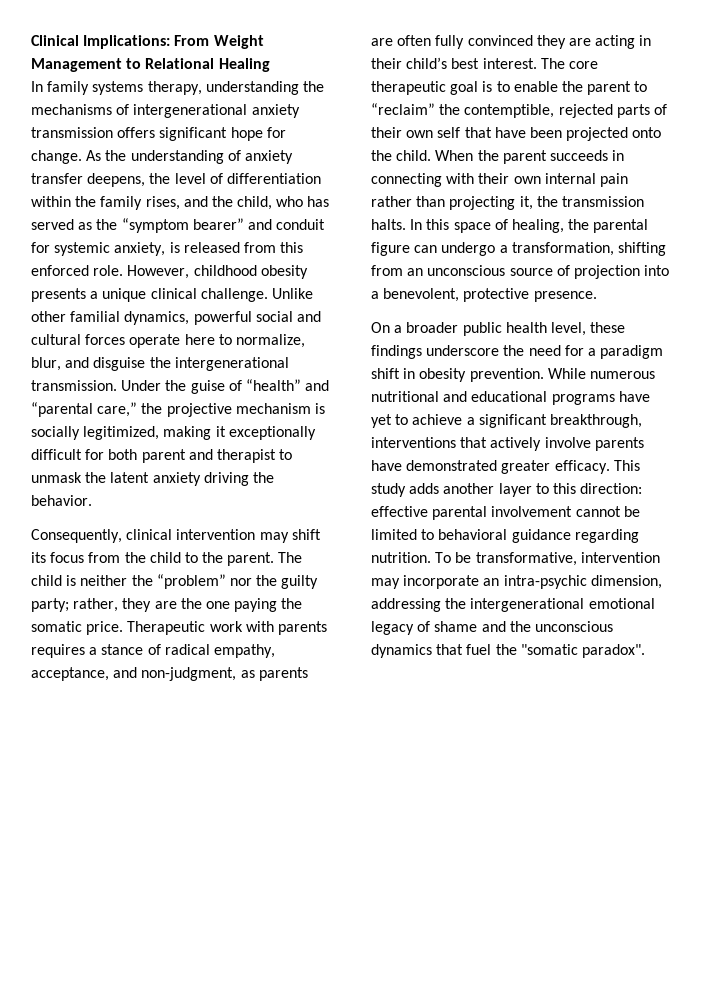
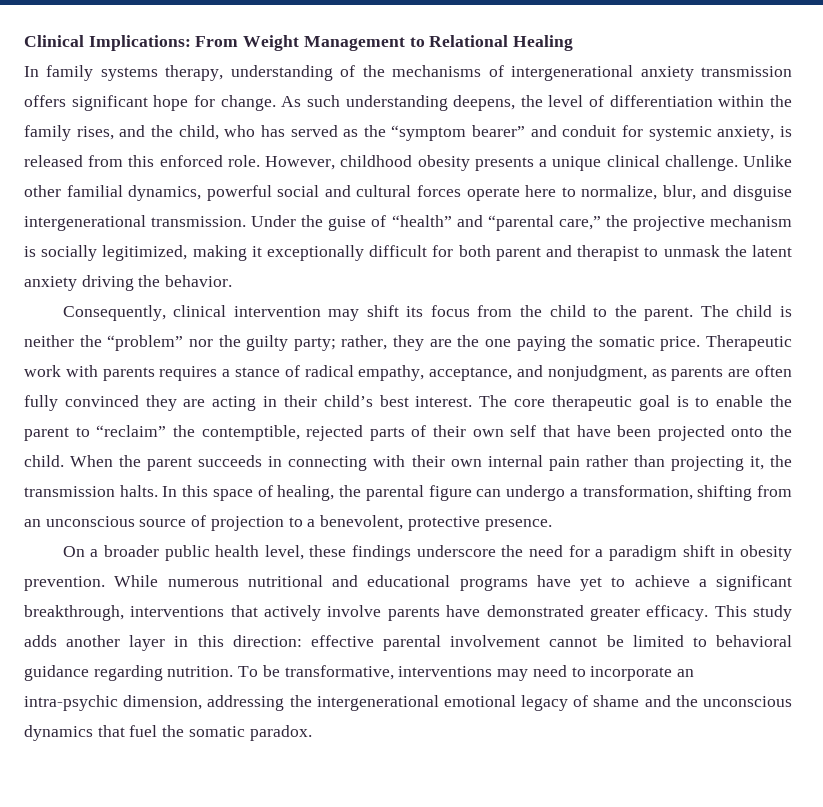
(299, 88) none -> [340,65,356,77] of
[105,150,293,164] [31,173,83,184] the understanding of anxiety transfer -> [306,95,448,111] such understanding
[149,357,171,368] the -> (792, 193) none
[141,667,237,681] non-judgment, -> [547,365,647,381] nonjudgment,
[644,265,670,276] into -> [288,517,303,527] to
[535,483,549,494] to -> [174,636,189,647] in
[580,552,660,563] [371,578,400,589] intervention may -> [398,665,586,681] interventions may need to
[520,644,645,658] "somatic paradox". -> [188,725,312,741] somatic paradox.

